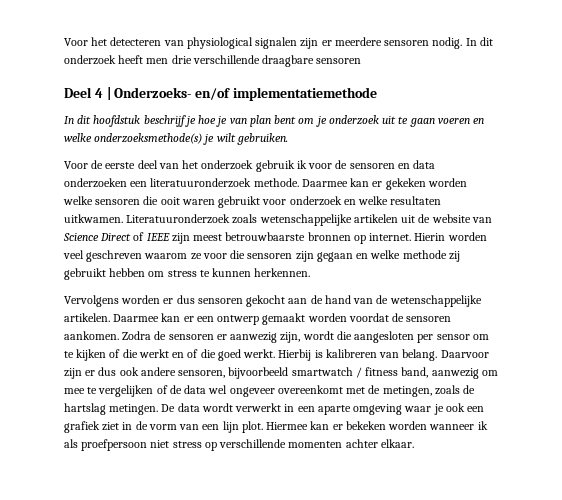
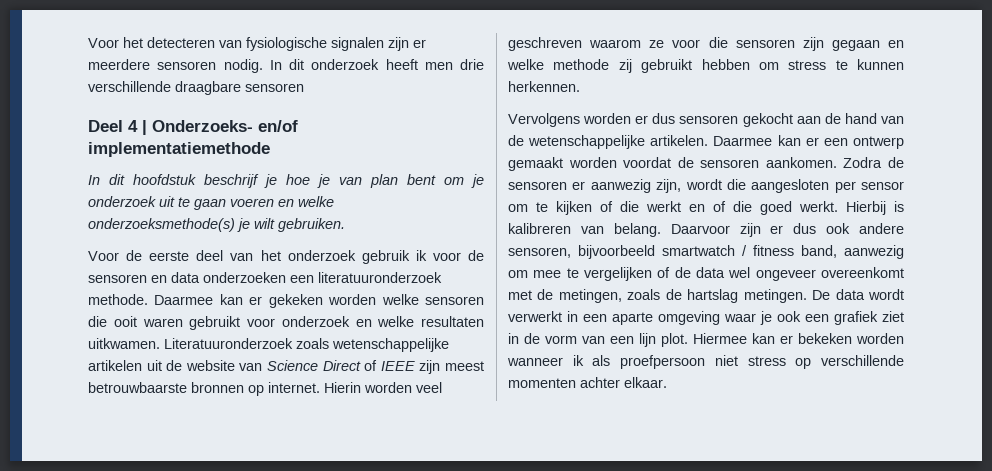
[186,37,253,49] physiological -> [246,37,327,51] fysiologische

